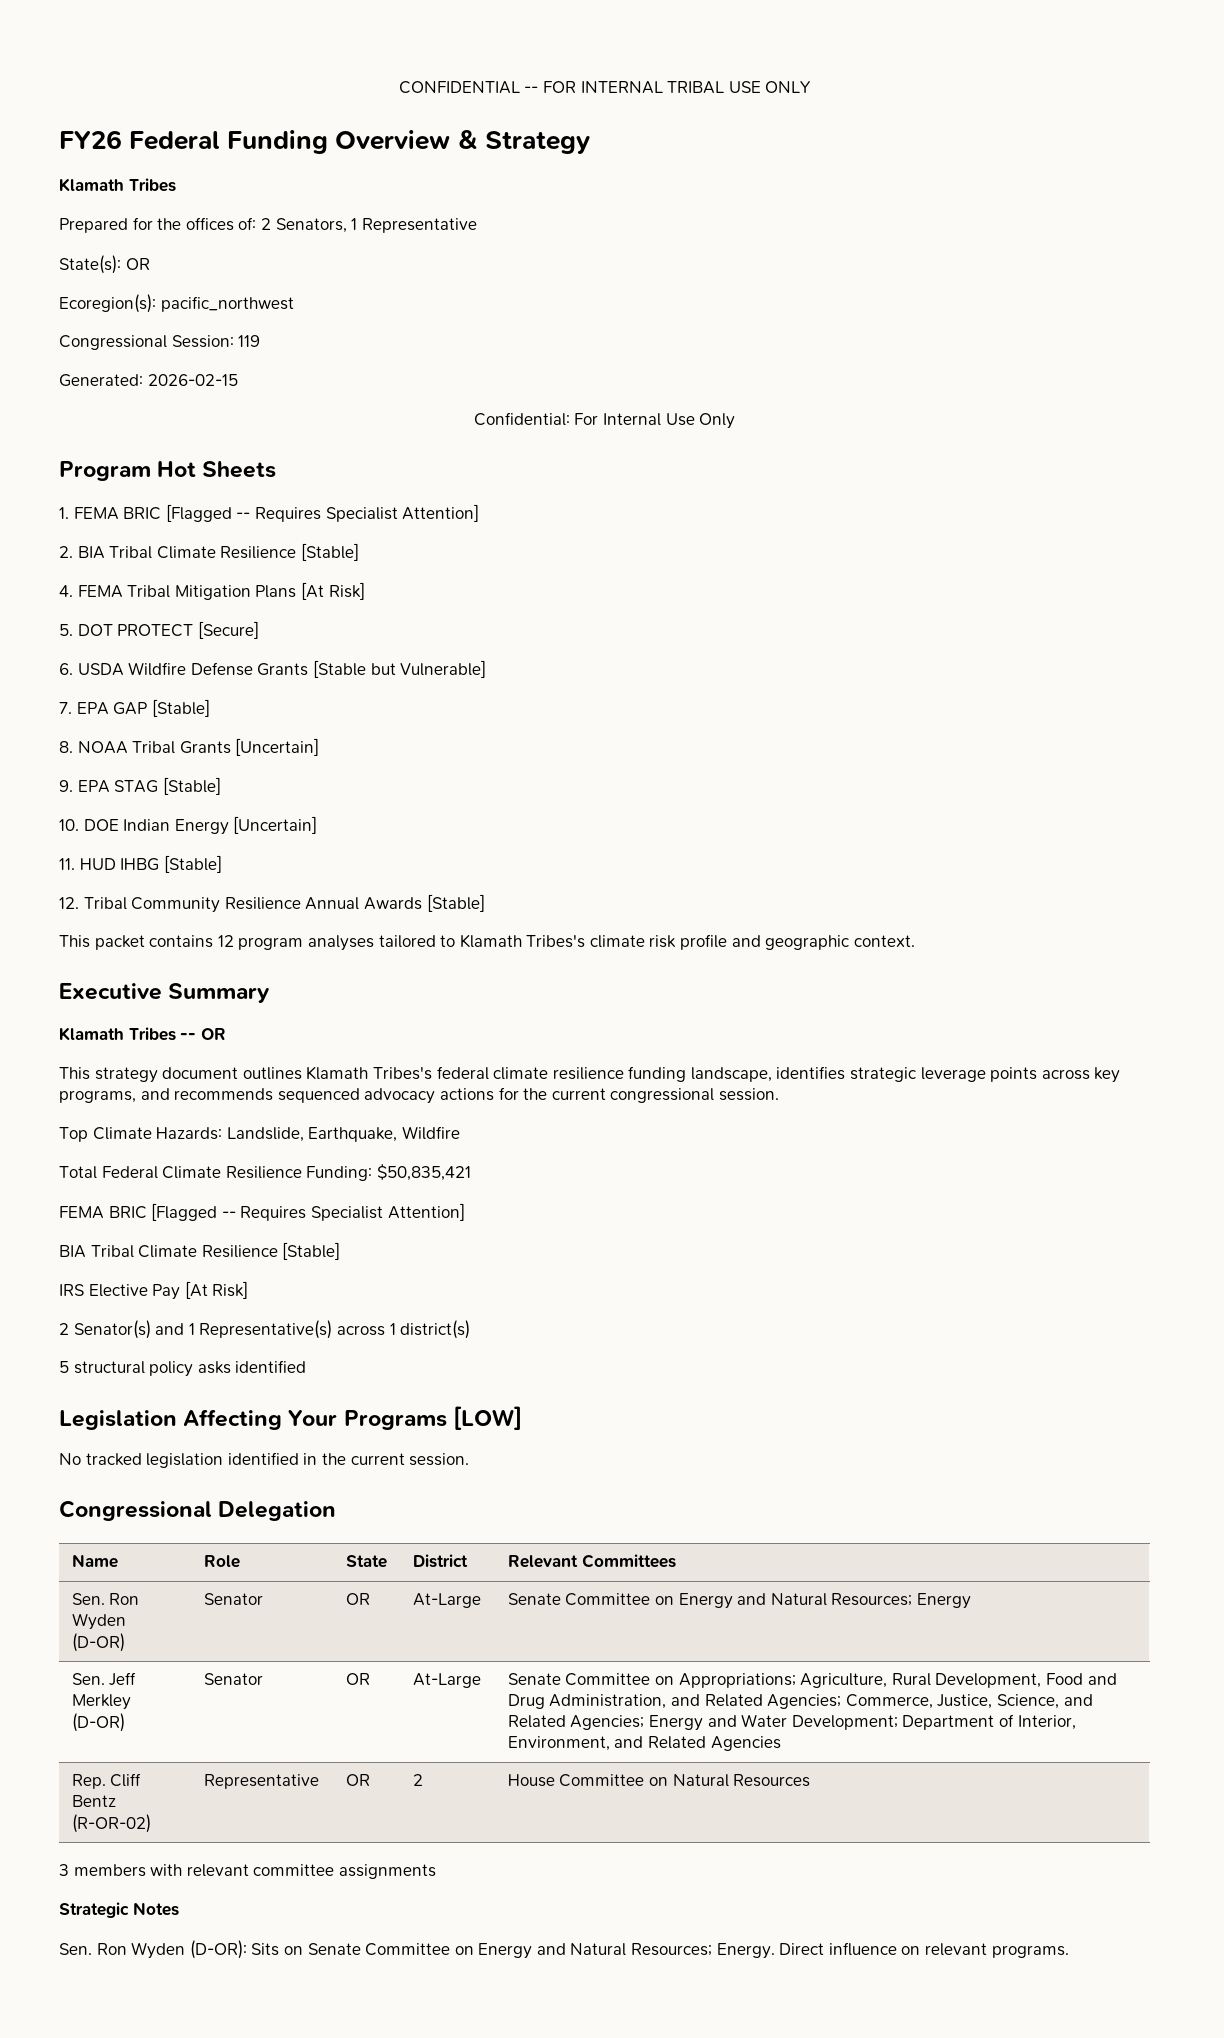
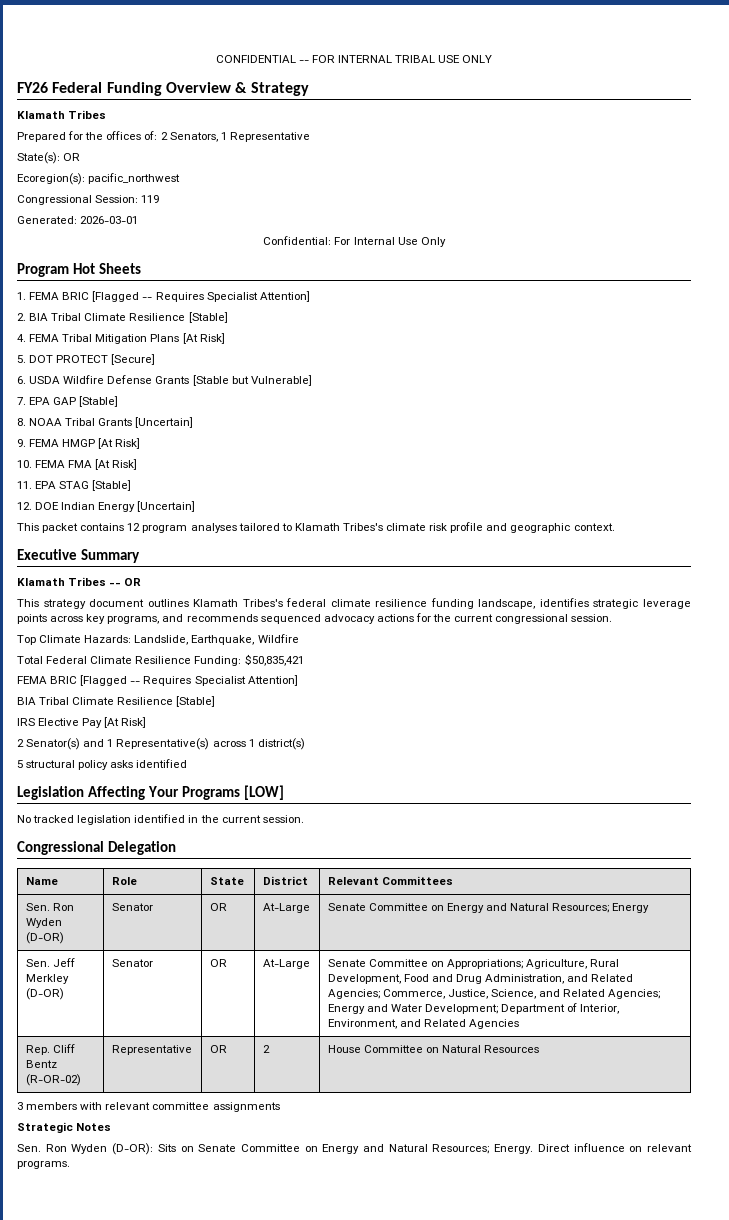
[147,374,238,386] 2026-02-15 -> [80,216,139,224] 2026-03-01
(73, 786) none -> [29,438,141,449] [17,459,138,470] [17,481,32,489] FEMA HMGP [At Risk] // 10. FEMA FMA [At Risk] // 11.
[59,819,79,831] 10. -> [17,502,32,510] 12.
[59,855,222,873] [59,894,485,913] // 11. HUD IHBG [Stable] // 12. Tribal Community Resilience Annual Awards [Stable] -> (196, 506) none

